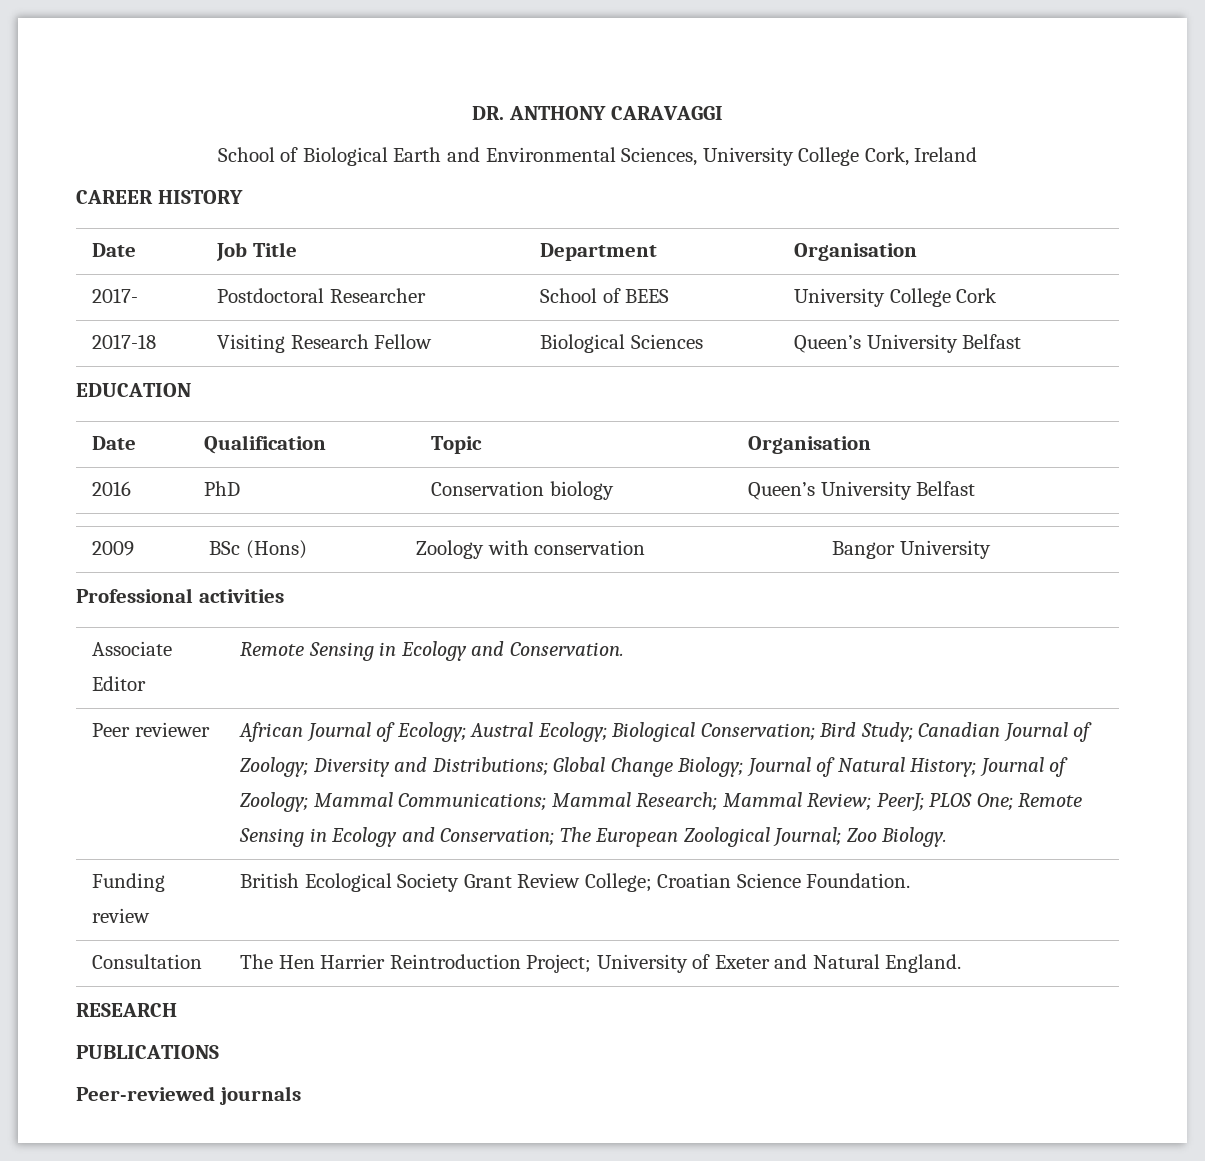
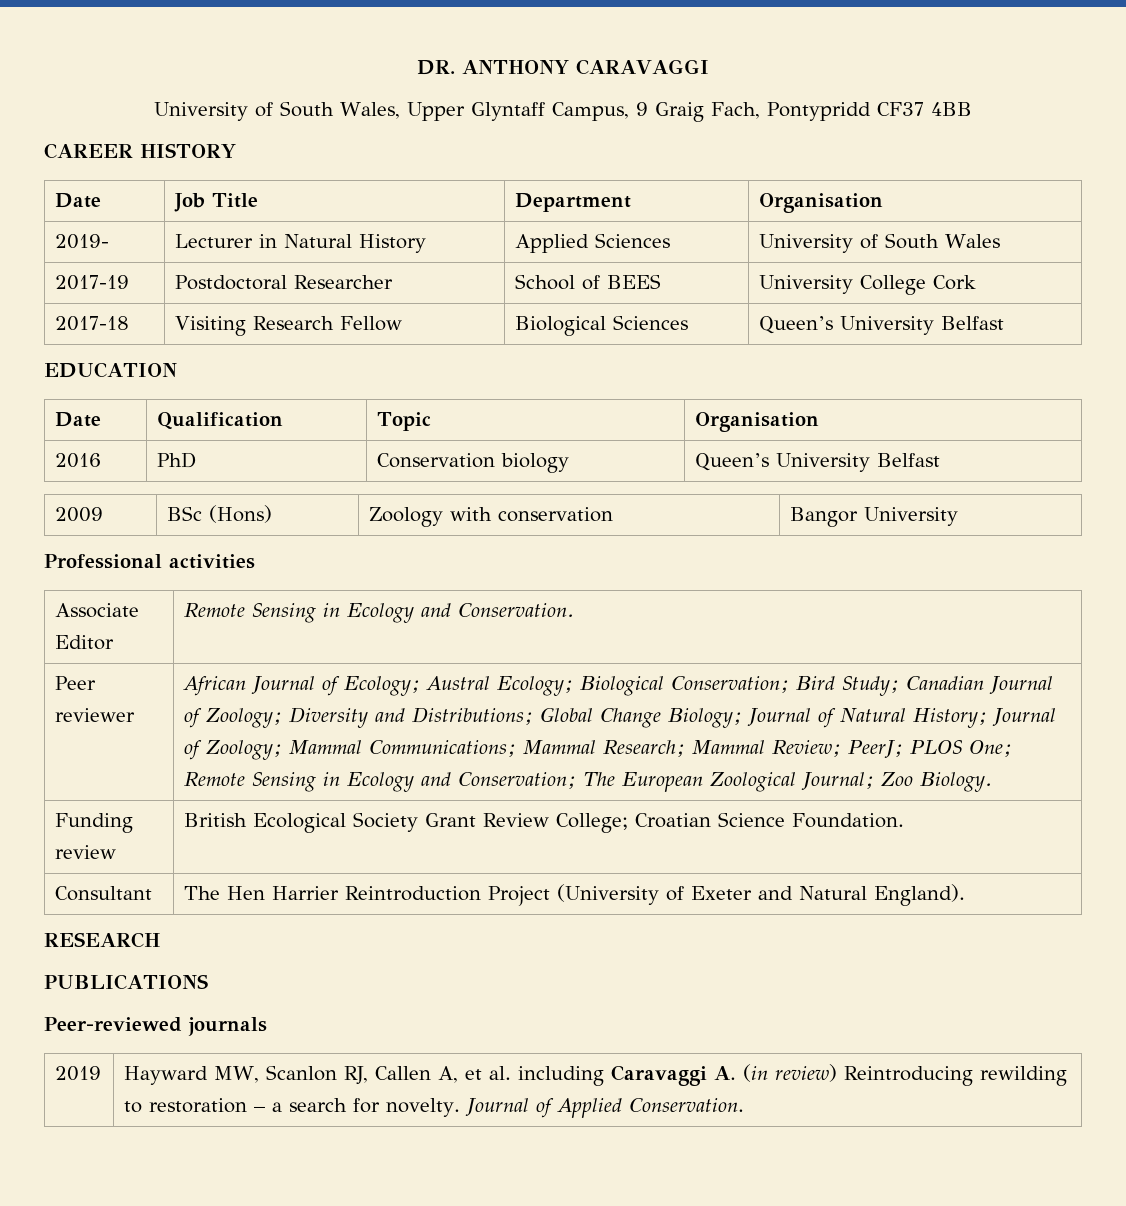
[217,147,978,166] School of Biological Earth and Environmental Sciences, University College Cork, Ireland -> [154,101,972,122] University of South Wales, Upper Glyntaff Campus, 9 Graig Fach, Pontypridd CF37 4BB
[92,288,139,303] 2017- -> [55,234,110,249] [175,234,427,253] [515,233,671,253] [759,233,1001,253] [55,275,130,290] 2019- | Lecturer in Natural History | Applied Sciences | University of South Wales // 2017-19
[92,954,203,969] Consultation -> [55,886,153,901] Consultant
[526,954,688,973] Project; University -> [488,884,660,906] Project (University
[885,954,962,973] England. -> [874,884,966,906] England).
(301, 1095) none -> [55,1066,102,1081] [124,1064,1068,1086] [124,1098,745,1118] // 2019 | Hayward MW, Scanlon RJ, Callen A, et al. including Caravaggi A. (in review) Reintroducing rewilding to restoration – a search for novelty. Journal of Applied Conservation.

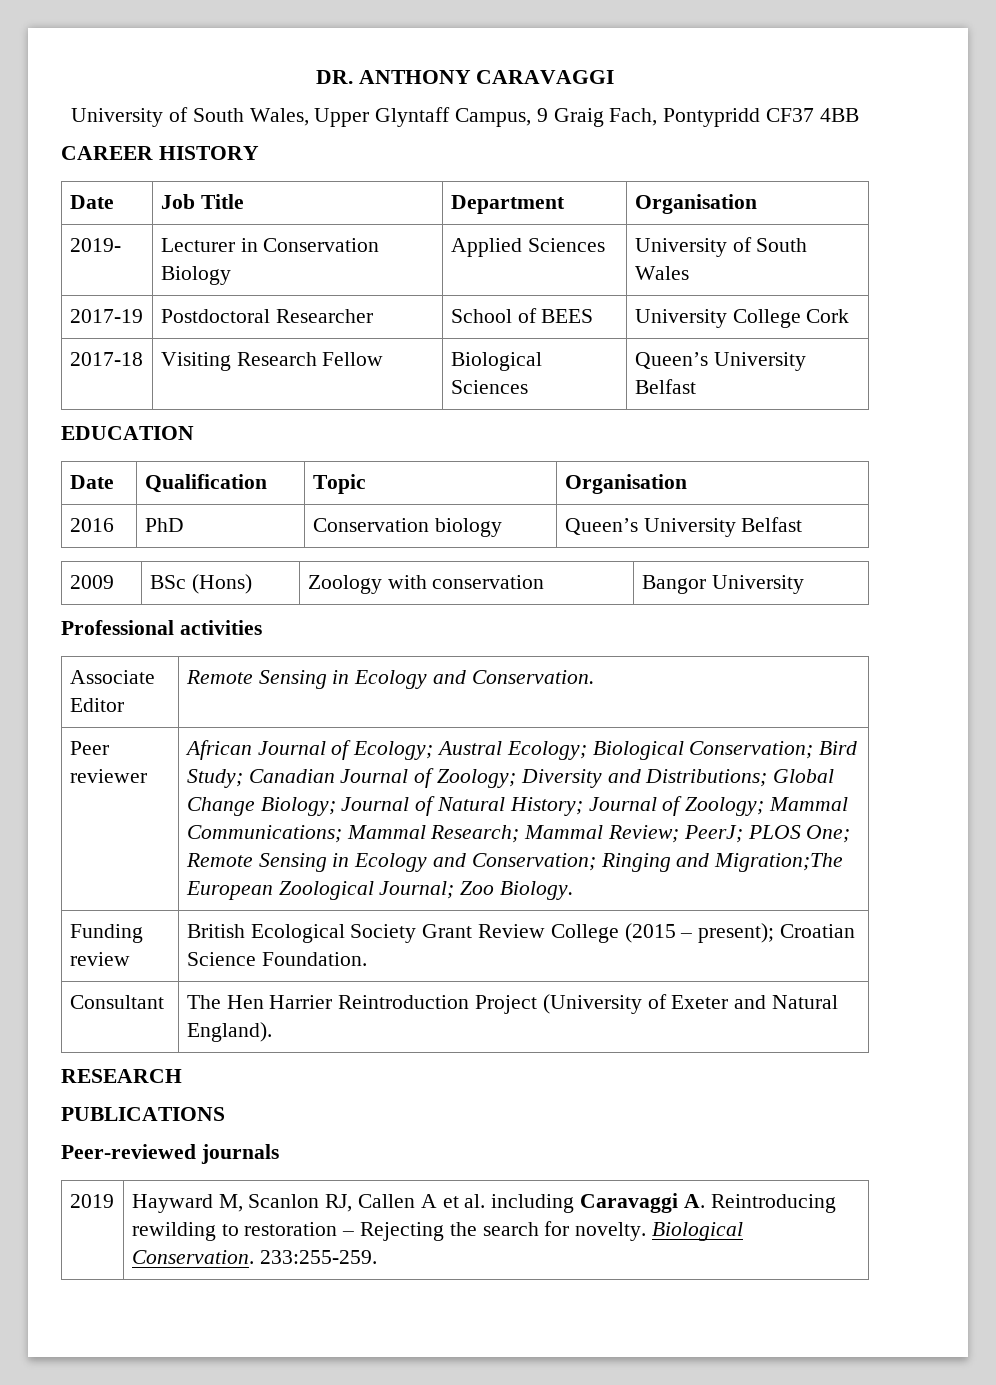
[284,234,427,253] Natural History -> [263,238,380,252] [160,266,231,285] Conservation Biology
[583,772,616,786] The -> [600,853,844,872] Ringing and Migration;The
[556,813,629,833] College; -> [550,923,775,943] College (2015 – present);
[214,1066,260,1083] MW, -> [218,1194,243,1212] M,
[438,1066,459,1083] A, -> [420,1194,437,1208] A
[743,1064,838,1082] (in review) -> (705, 1201) none
[272,1102,283,1112] a -> [359,1222,477,1241] Rejecting the
[465,1098,745,1118] Journal of Applied Conservation. -> [651,1222,743,1241] [131,1250,377,1264] Biological Conservation. 233:255-259.

